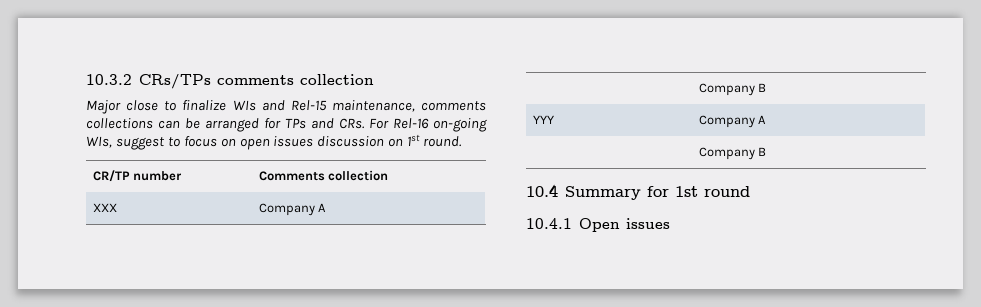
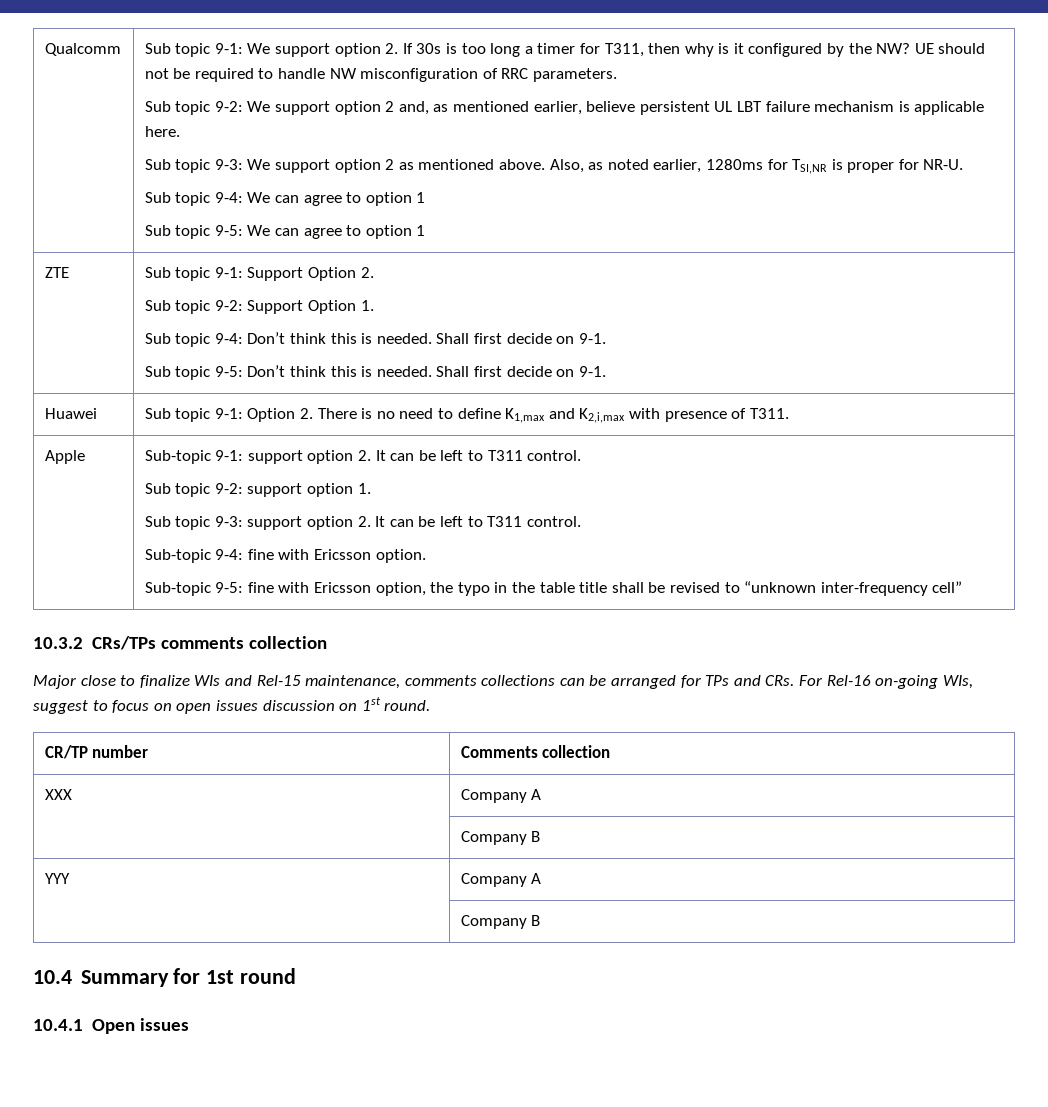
(86, 79) none -> [44,43,121,56] [144,43,986,57] [144,68,617,82] [144,101,985,115] [144,126,180,137] [144,159,964,174] [144,192,426,206] [144,225,426,239] [44,267,69,278] [144,267,374,281] [144,300,374,314] [144,332,606,347] [144,365,606,380] [44,408,97,419] [144,408,789,423] [44,450,85,464] [144,450,582,464] [144,483,371,497] [144,516,581,530] [144,549,426,563] [144,581,963,596] Qualcomm | Sub topic 9-1: We support option 2. If 30s is too long a timer for T311, then why is it configured by the NW? UE should not be required to handle NW misconfiguration of RRC parameters. // Sub topic 9-2: We support option 2 and, as mentioned earlier, believe persistent UL LBT failure mechanism is applicable here. // Sub topic 9-3: We support option 2 as mentioned above. Also, as noted earlier, 1280ms for TSI,NR is proper for NR-U. // Sub topic 9-4: We can agree to option 1 // Sub topic 9-5: We can agree to option 1 // ZTE | Sub topic 9-1: Support Option 2. // Sub topic 9-2: Support Option 1. // Sub topic 9-4: Don’t think this is needed. Shall first decide on 9-1. // Sub topic 9-5: Don’t think this is needed. Shall first decide on 9-1. // Huawei | Sub topic 9-1: Option 2. There is no need to define K1,max and K2,i,max with presence of T311. // Apple | Sub-topic 9-1: support option 2. It can be left to T311 control. // Sub topic 9-2: support option 1. // Sub topic 9-3: support option 2. It can be left to T311 control. // Sub-topic 9-4: fine with Ericsson option. // Sub-topic 9-5: fine with Ericsson option, the typo in the table title shall be revised to “unknown inter-frequency cell” //

